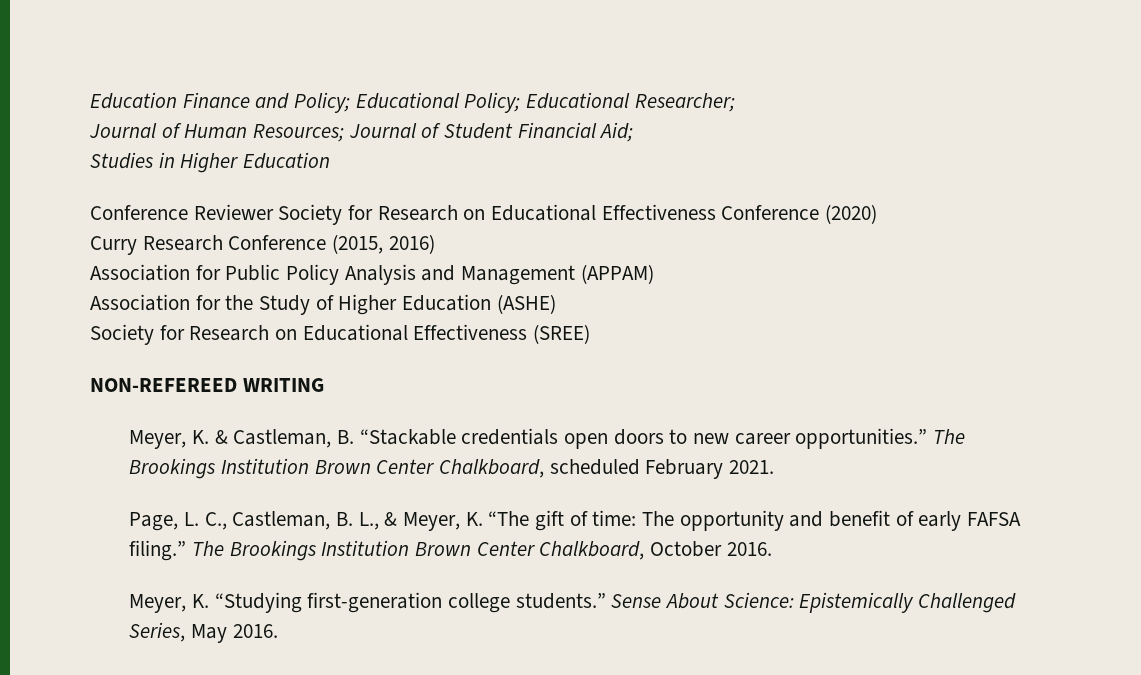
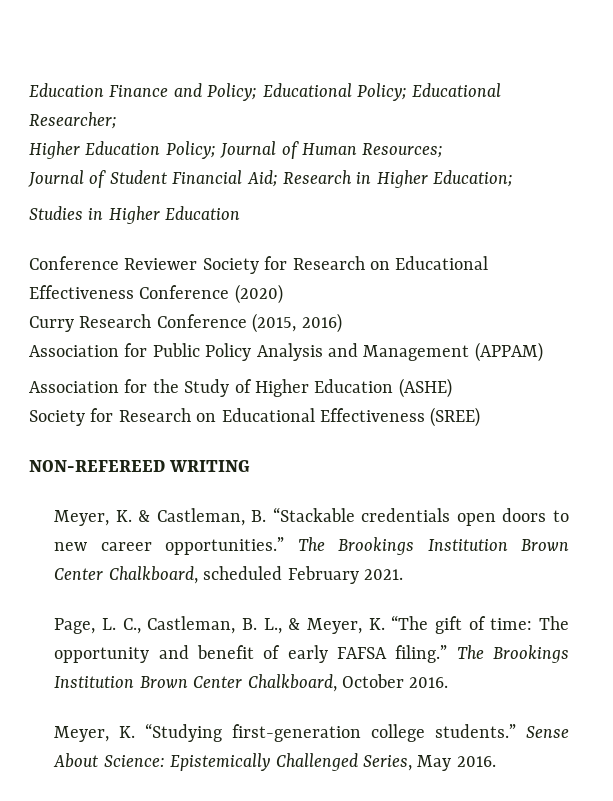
(735, 102) none -> [29,141,216,159] Higher Education Policy;
(345, 133) none -> (444, 150) //
(634, 132) none -> [283,170,514,188] Research in Higher Education;

